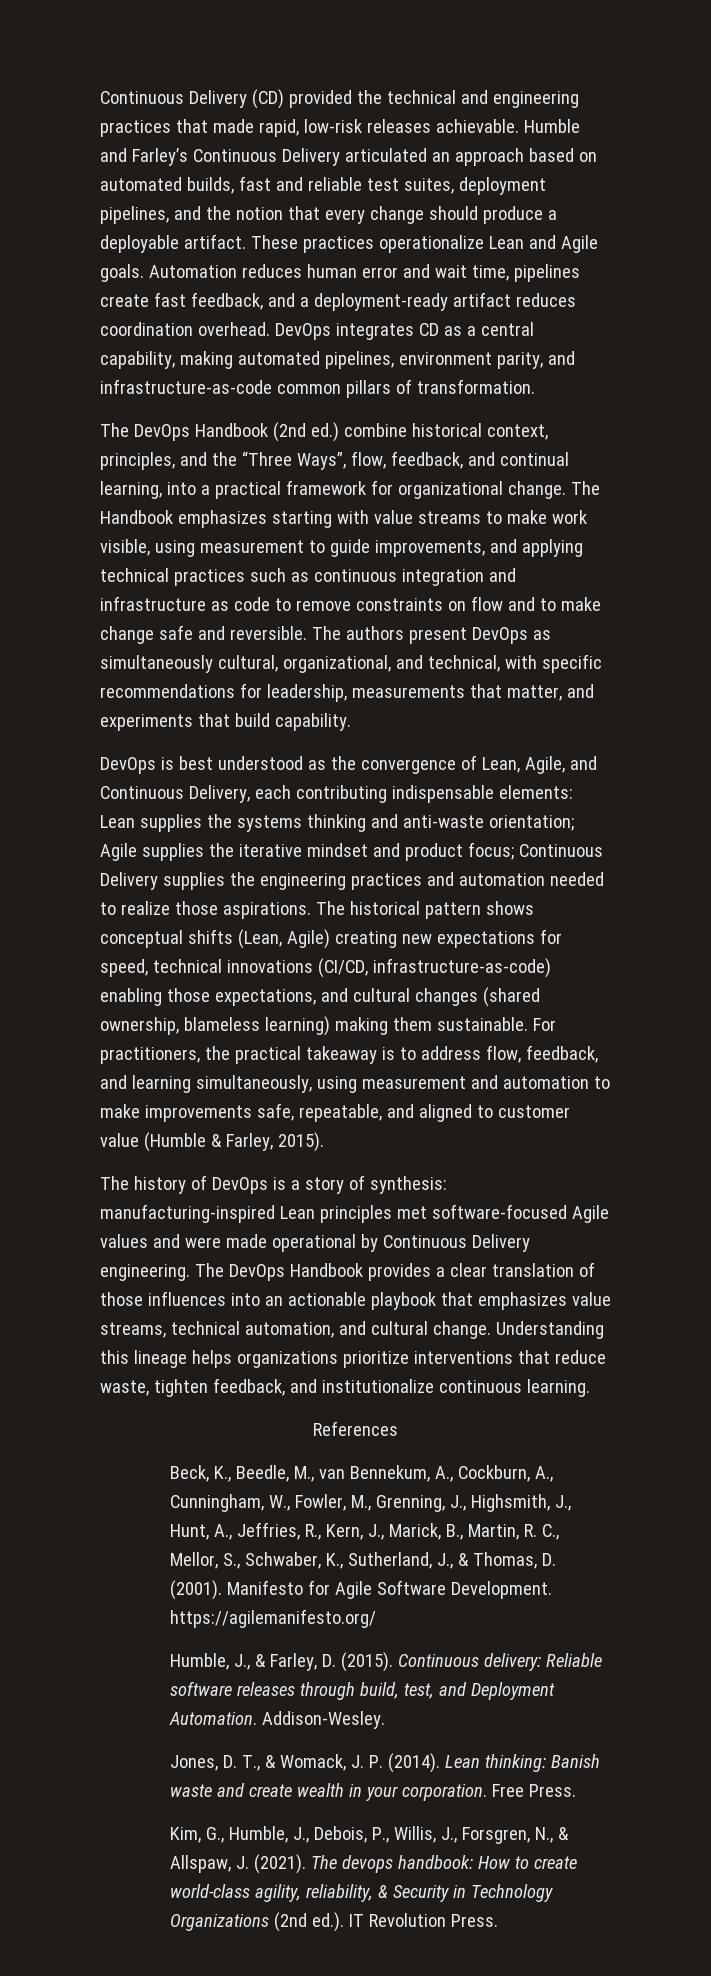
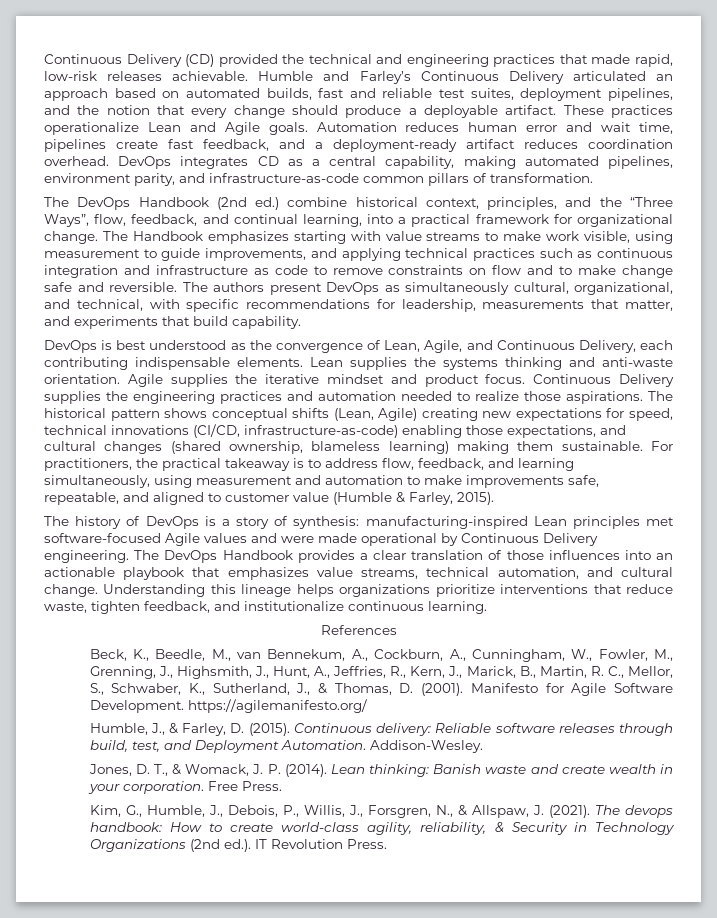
[498,785,573,799] elements: -> [237,357,303,367] elements.
[488,815,574,831] orientation; -> [44,374,120,384] orientation.
[467,842,514,860] focus; -> [485,374,526,384] focus.

